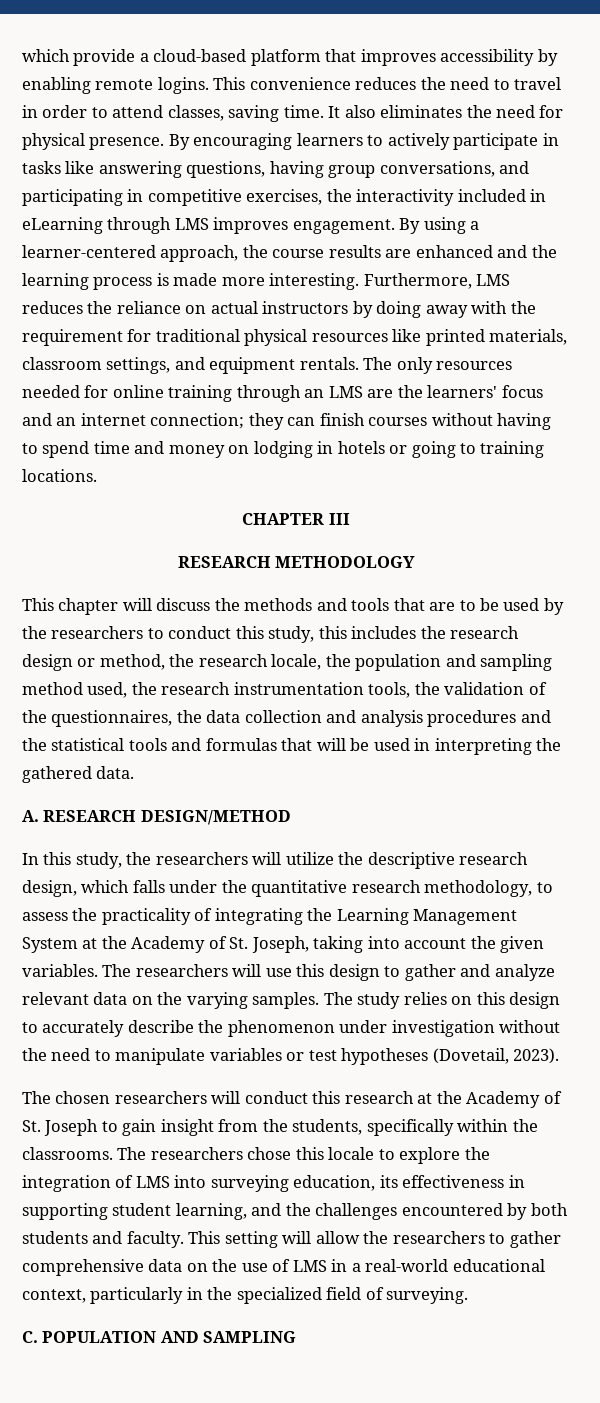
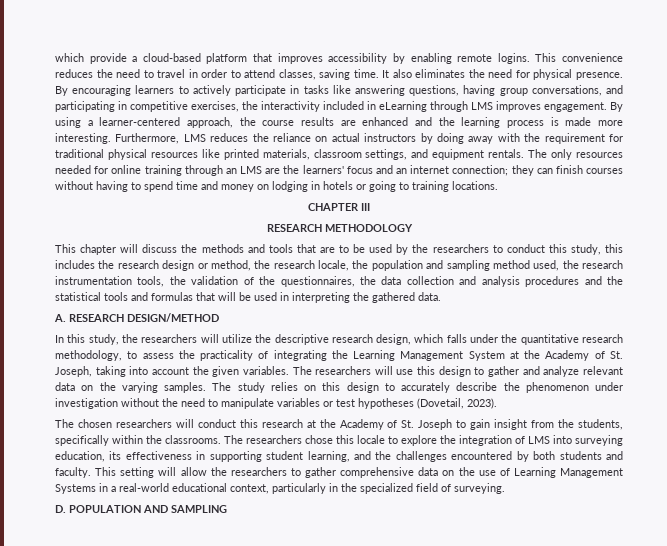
[292,1260,327,1272] LMS -> [513,467,623,478] [55,484,96,494] Learning Management Systems
[22,1331,38,1343] C. -> [55,505,66,513] D.

